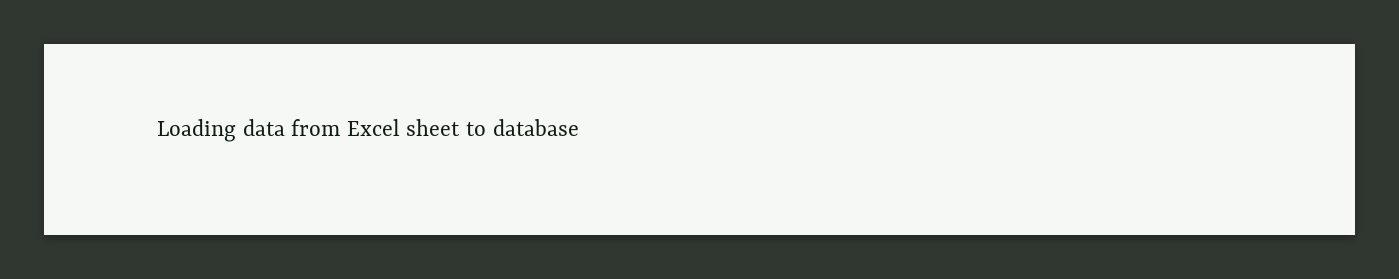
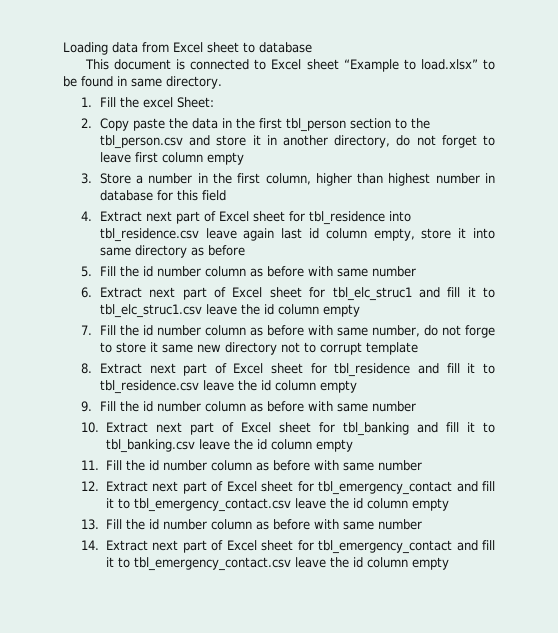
(579, 127) none -> [84,59,495,72] [63,76,222,89] [81,97,214,108] [81,118,430,132] [99,135,496,149] [99,152,244,165] [81,173,495,186] [99,190,226,201] [81,211,411,225] [99,228,496,242] [99,245,245,258] [81,266,416,277] [81,287,496,301] [99,304,360,318] [81,325,495,338] [99,342,418,355] [81,363,496,377] [99,380,357,394] [81,401,416,412] [81,422,496,436] [105,439,353,453] [81,460,422,471] [81,481,495,495] [105,498,449,512] [81,519,422,530] [81,540,495,554] [105,557,449,571] // This document is connected to Excel sheet “Example to load.xlsx” to be found in same directory. // 1. Fill the excel Sheet: // 2. Copy paste the data in the first tbl_person section to the tbl_person.csv and store it in another directory, do not forget to leave first column empty // 3. Store a number in the first column, higher than highest number in database for this field // 4. Extract next part of Excel sheet for tbl_residence into tbl_residence.csv leave again last id column empty, store it into same directory as before // 5. Fill the id number column as before with same number // 6. Extract next part of Excel sheet for tbl_elc_struc1 and fill it to tbl_elc_struc1.csv leave the id column empty // 7. Fill the id number column as before with same number, do not forge to store it same new directory not to corrupt template // 8. Extract next part of Excel sheet for tbl_residence and fill it to tbl_residence.csv leave the id column empty // 9. Fill the id number column as before with same number // 10. Extract next part of Excel sheet for tbl_banking and fill it to tbl_banking.csv leave the id column empty // 11. Fill the id number column as before with same number // 12. Extract next part of Excel sheet for tbl_emergency_contact and fill it to tbl_emergency_contact.csv leave the id column empty // 13. Fill the id number column as before with same number // 14. Extract next part of Excel sheet for tbl_emergency_contact and fill it to tbl_emergency_contact.csv leave the id column empty

